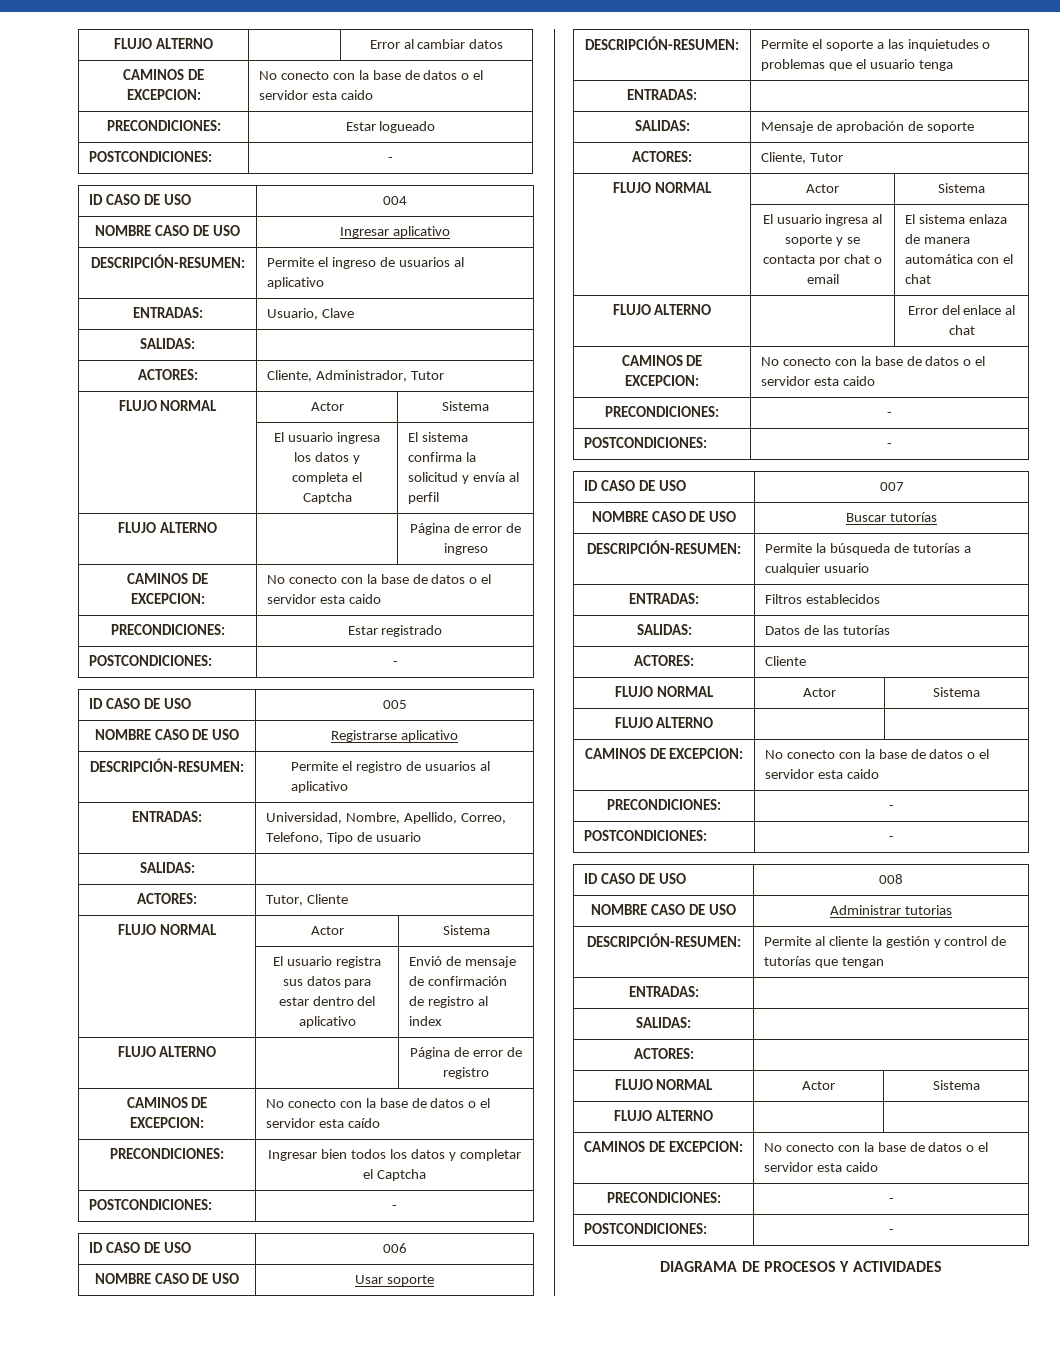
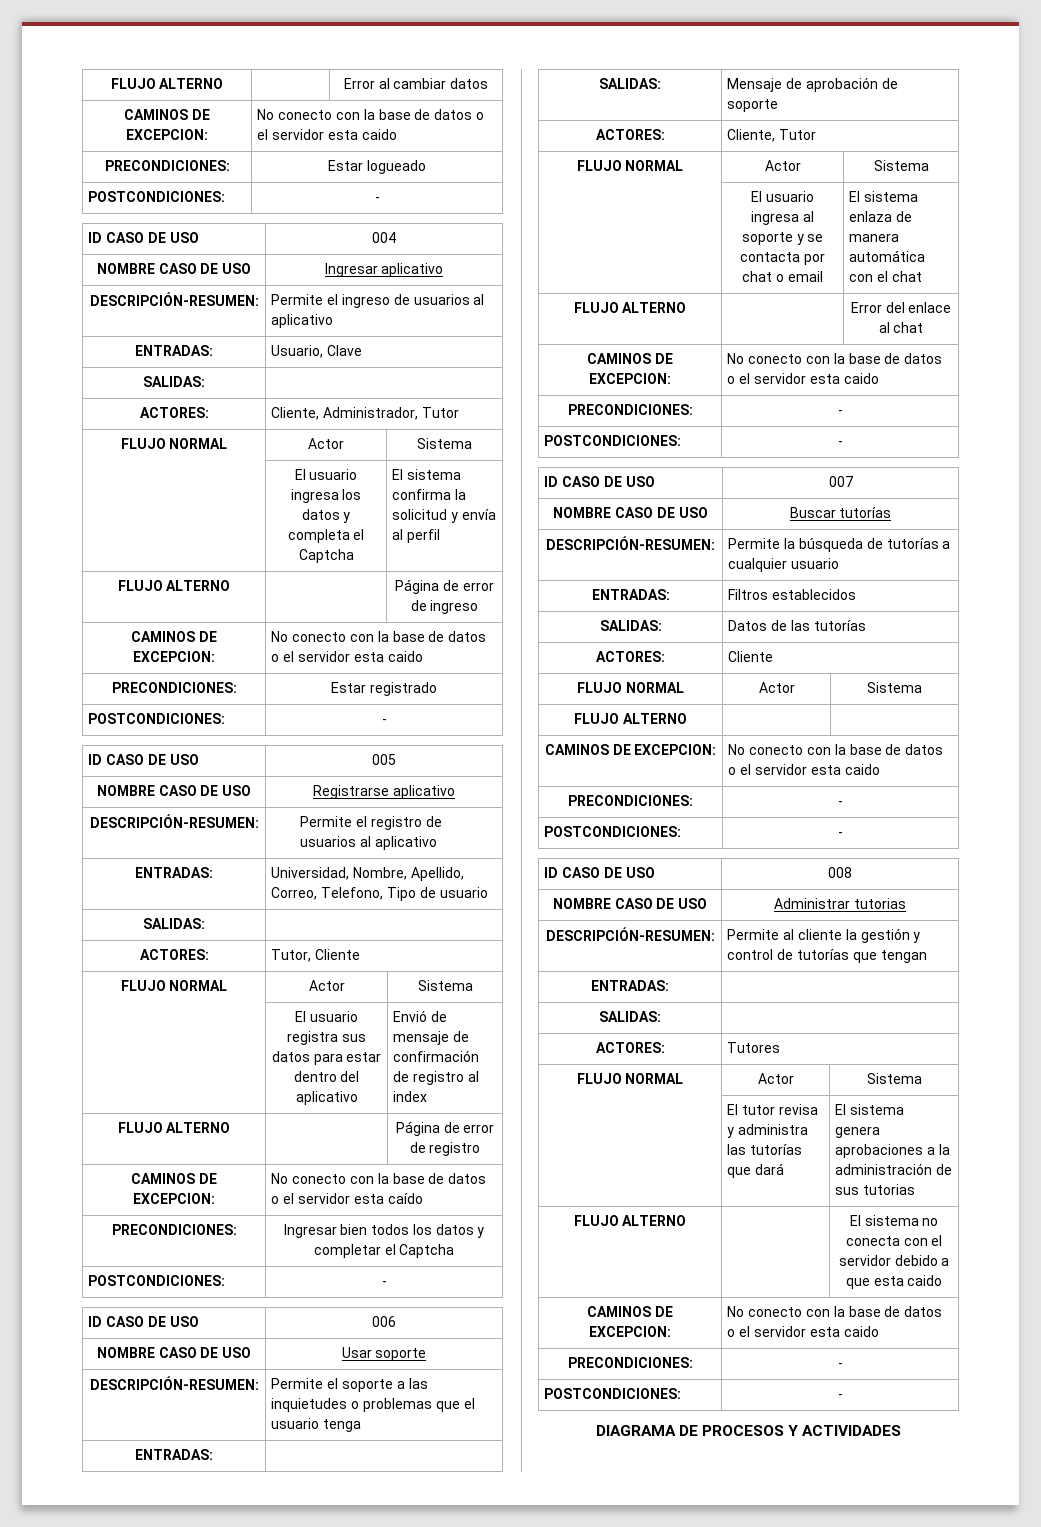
[614,1079,714,1090] [802,1081,835,1090] [932,1080,980,1090] [614,1110,713,1121] // FLUJO NORMAL | Actor | Sistema // FLUJO ALTERNO | | -> [727,1042,781,1053] [576,1073,684,1084] [757,1073,794,1084] [866,1073,922,1084] [727,1104,819,1115] [727,1124,809,1138] [727,1144,803,1155] [727,1163,785,1178] [835,1104,905,1115] [835,1126,881,1138] [835,1144,951,1158] [835,1163,953,1175] [835,1184,916,1195] [573,1215,687,1226] [849,1215,939,1226] [845,1235,943,1246] [838,1255,950,1266] [845,1275,943,1289] Tutores // FLUJO NORMAL | Actor | Sistema // | El tutor revisa y administra las tutorías que dará | El sistema genera aprobaciones a la administración de sus tutorias // FLUJO ALTERNO | | El sistema no conecta con el servidor debido a que esta caido

